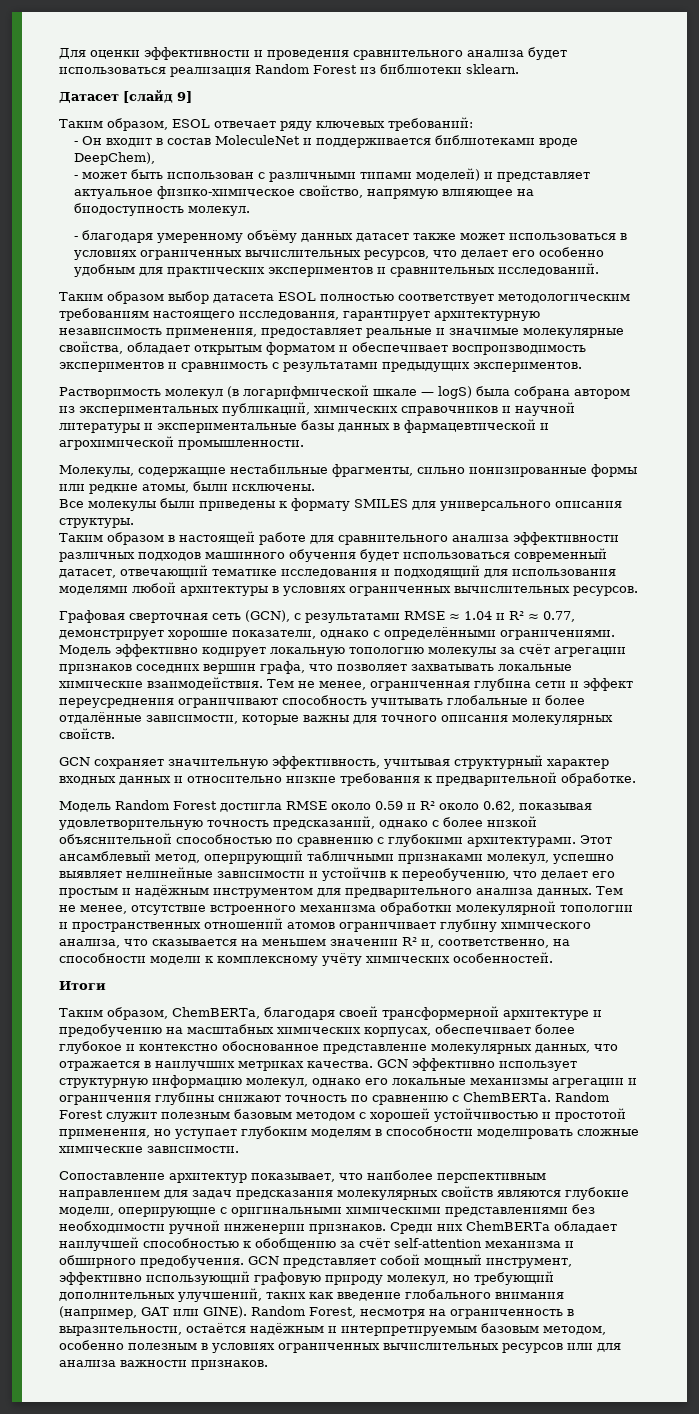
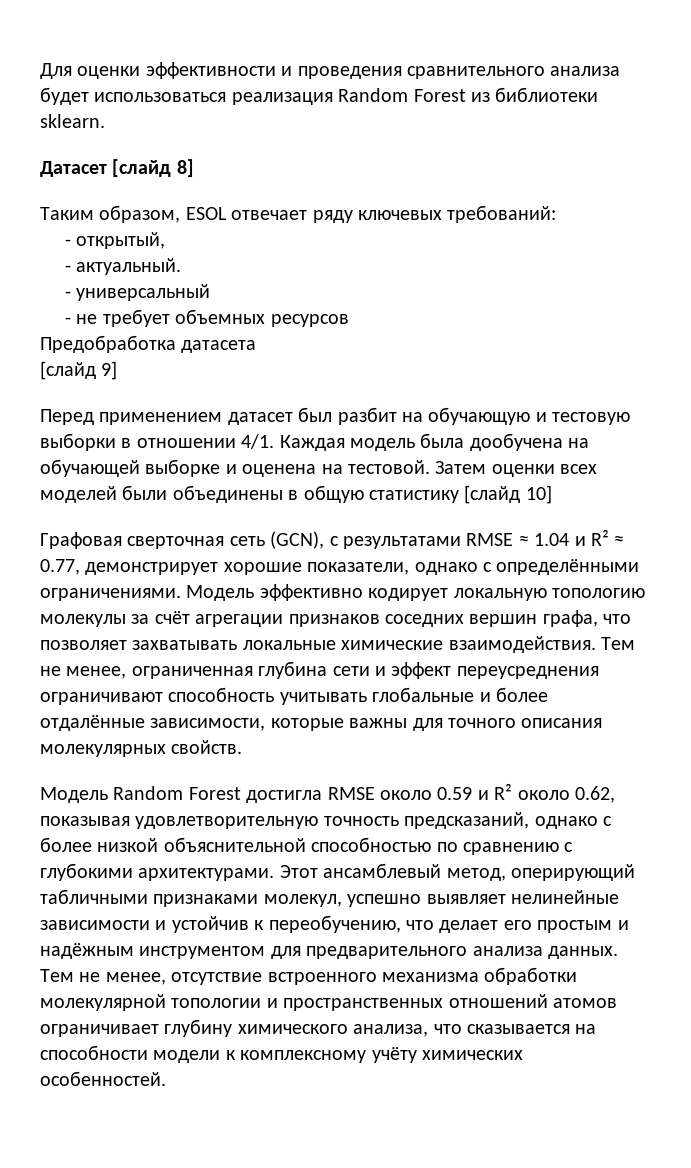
[177,91,192,103] 9] -> [176,159,194,177] 8]
[82,135,579,148] [74,152,156,165] [74,168,591,182] [74,185,535,199] [74,203,251,216] [74,230,628,243] [74,247,605,260] [74,263,600,277] [59,291,630,304] [59,308,540,321] [59,328,624,338] [59,341,586,355] [59,362,582,372] [59,385,630,399] [59,402,575,416] [59,419,549,433] [59,436,304,450] [59,464,637,477] [59,481,315,494] [59,498,622,511] [59,518,134,528] [59,531,619,545] [59,548,607,562] [59,565,616,578] [59,582,638,596] Он входит в состав MoleculeNet и поддерживается библиотеками вроде DeepChem), // - может быть использован с различными типами моделей) и представляет актуальное физико-химическое свойство, напрямую влияющее на биодоступность молекул. // - благодаря умеренному объёму данных датасет также может использоваться в условиях ограниченных вычислительных ресурсов, что делает его особенно удобным для практических экспериментов и сравнительных исследований. // Таким образом выбор датасета ESOL полностью соответствует методологическим требованиям настоящего исследования, гарантирует архитектурную независимость применения, предоставляет реальные и значимые молекулярные свойства, обладает открытым форматом и обеспечивает воспроизводимость экспериментов и сравнимость с результатами предыдущих экспериментов. // Растворимость молекул (в логарифмической шкале — logS) была собрана автором из экспериментальных публикаций, химических справочников и научной литературы и экспериментальные базы данных в фармацевтической и агрохимической промышленности. // Молекулы, содержащие нестабильные фрагменты, сильно ионизированные формы или редкие атомы, были исключены. // Все молекулы были приведены к формату SMILES для универсального описания структуры. // Таким образом в настоящей работе для сравнительного анализа эффективности различных подходов машинного обучения будет использоваться современный датасет, отвечающий тематике исследования и подходящий для использования моделями любой архитектуры в условиях ограниченных вычислительных ресурсов. -> [76,232,166,249] [64,258,182,275] [64,284,211,301] [64,309,349,327] [40,335,257,353] [40,361,118,380] [40,407,631,425] [40,433,590,451] [40,459,598,477] [40,485,552,504] открытый, // - актуальный. // - универсальный // - не требует объемных ресурсов // Предобработка датасета // [слайд 9] // Перед применением датасет был разбит на обучающую и тестовую выборки в отношении 4/1. Каждая модель была дообучена на обучающей выборке и оценена на тестовой. Затем оценки всех моделей были объединены в общую статистику [слайд 10]
[59,755,609,769] [59,772,636,786] // GCN сохраняет значительную эффективность, учитывая структурный характер входных данных и относительно низкие требования к предварительной обработке. -> (243, 747) none
[262,937,570,948] меньшем значении R² и, соответственно, на -> (597, 1029) none
[59,981,106,990] [59,1006,602,1020] [59,1024,575,1037] [59,1041,618,1054] [59,1058,577,1071] [59,1075,637,1088] [59,1092,609,1105] [59,1108,626,1122] [59,1126,639,1139] [59,1146,239,1153] [59,1170,546,1183] [59,1186,629,1200] [59,1204,595,1217] [59,1220,617,1234] [59,1237,574,1251] [59,1254,572,1268] [59,1271,554,1285] [59,1288,564,1302] [59,1306,574,1319] [59,1323,606,1336] [59,1340,621,1353] [59,1360,268,1370] // Итоги // Таким образом, ChemBERTa, благодаря своей трансформерной архитектуре и предобучению на масштабных химических корпусах, обеспечивает более глубокое и контекстно обоснованное представление молекулярных данных, что отражается в наилучших метриках качества. GCN эффективно использует структурную информацию молекул, однако его локальные механизмы агрегации и ограничения глубины снижают точность по сравнению с ChemBERTa. Random Forest служит полезным базовым методом с хорошей устойчивостью и простотой применения, но уступает глубоким моделям в способности моделировать сложные химические зависимости. // Сопоставление архитектур показывает, что наиболее перспективным направлением для задач предсказания молекулярных свойств являются глубокие модели, оперирующие с оригинальными химическими представлениями без необходимости ручной инженерии признаков. Среди них ChemBERTa обладает наилучшей способностью к обобщению за счёт self-attention механизма и обширного предобучения. GCN представляет собой мощный инструмент, эффективно использующий графовую природу молекул, но требующий дополнительных улучшений, таких как введение глобального внимания (например, GAT или GINE). Random Forest, несмотря на ограниченность в выразительности, остаётся надёжным и интерпретируемым базовым методом, особенно полезным в условиях ограниченных вычислительных ресурсов или для анализа важности признаков. -> (166, 1078) none

